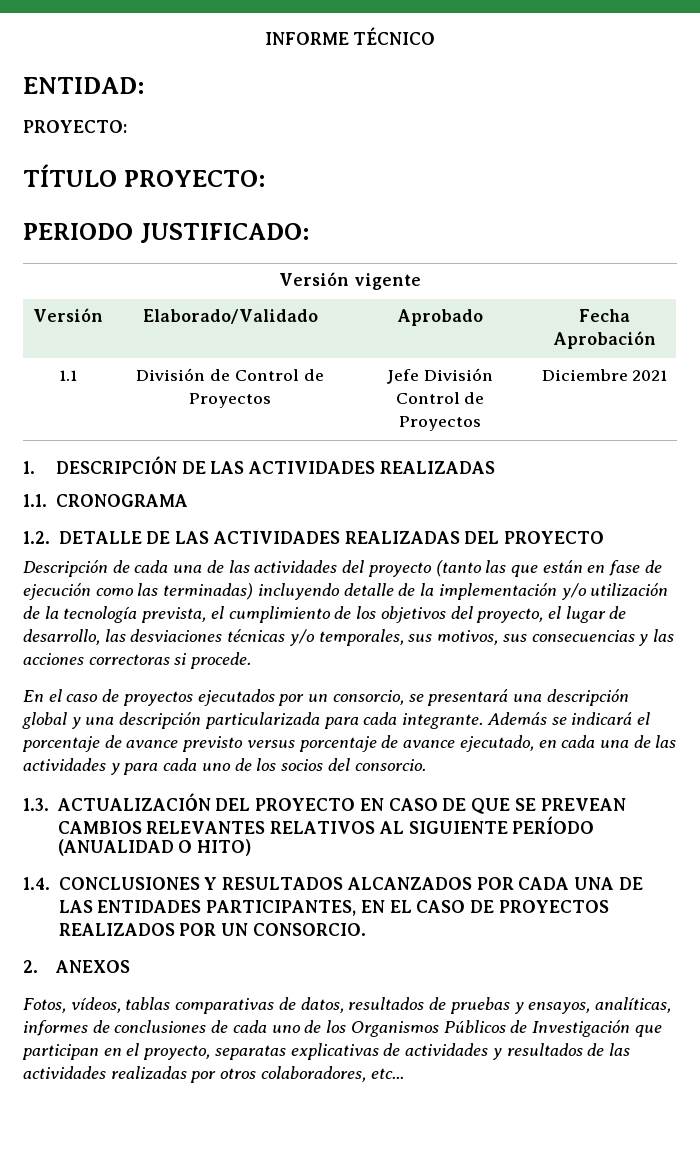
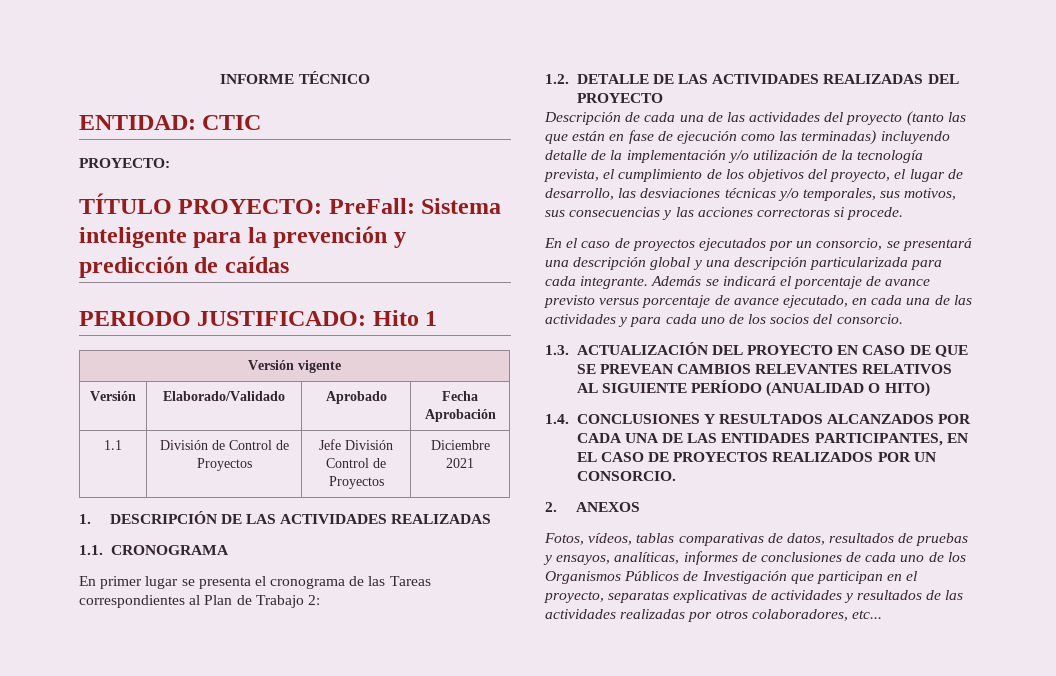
(144, 85) none -> [202,115,262,130] CTIC
(265, 178) none -> [328,198,502,214] [79,226,406,248] [79,256,289,278] PreFall: Sistema inteligente para la prevención y predicción de caídas
(309, 233) none -> [372,310,438,326] Hito 1
(188, 500) none -> [79,576,431,589] [79,595,320,608] // En primer lugar se presenta el cronograma de las Tareas correspondientes al Plan de Trabajo 2:

